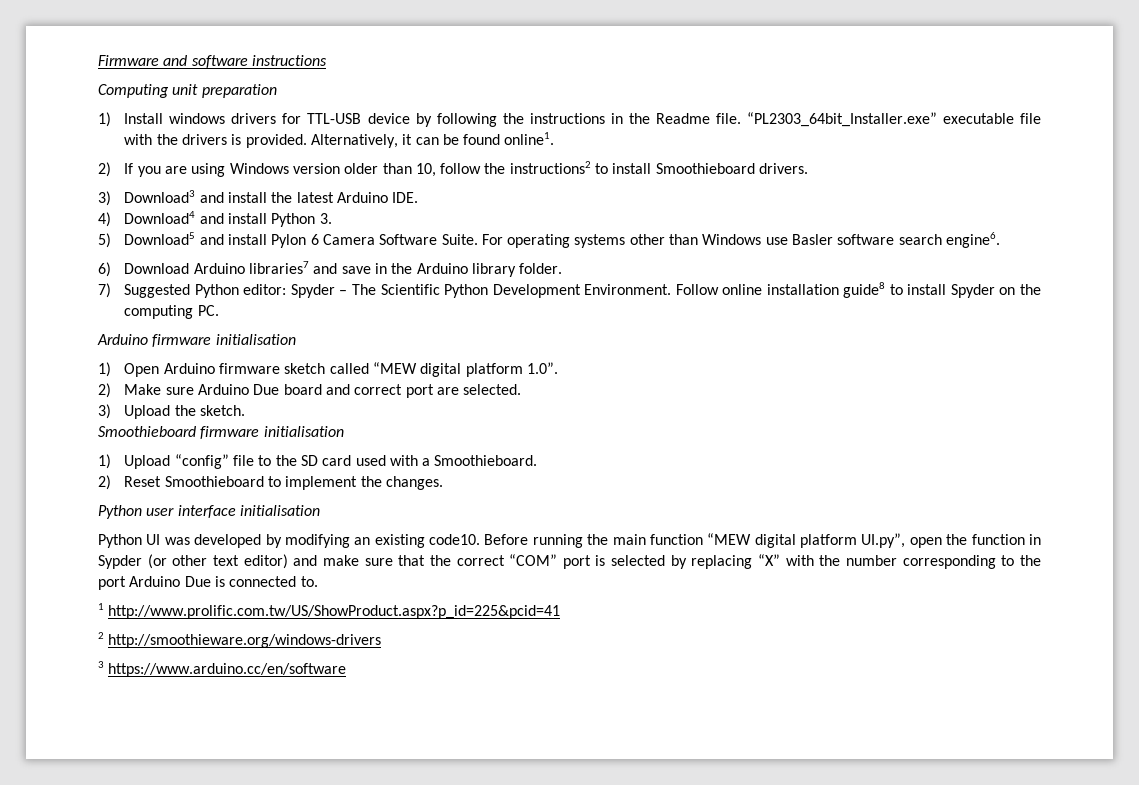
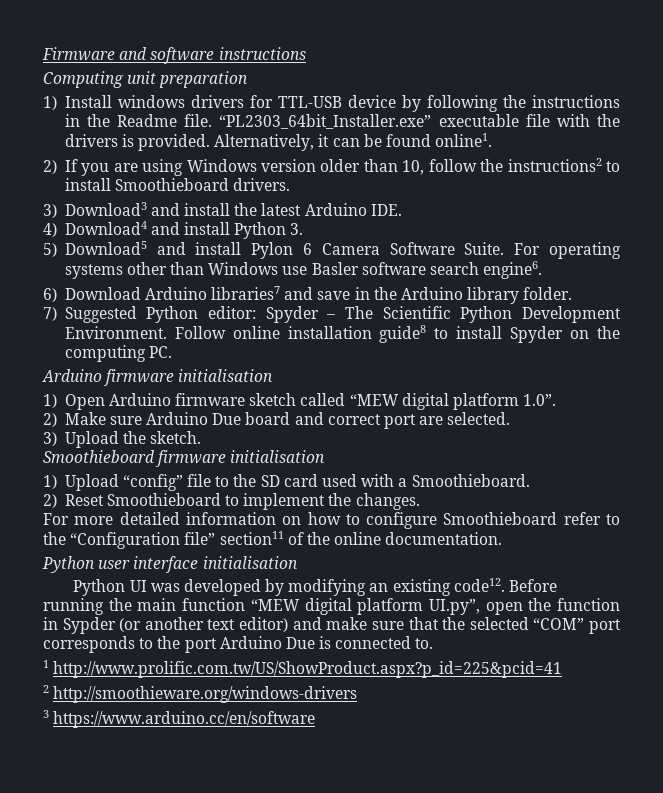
(443, 483) none -> [43,512,620,529] [43,531,503,549] // For more detailed information on how to configure Smoothieboard refer to the “Configuration file” section11 of the online documentation.
[429,534,481,545] code10. -> [453,578,505,592] code12.
[172,555,208,566] other -> [144,617,204,630] another
[456,555,505,566] correct -> [469,617,529,630] selected
[595,554,996,569] is selected by replacing “X” with the number corresponding -> [43,636,135,653] corresponds

